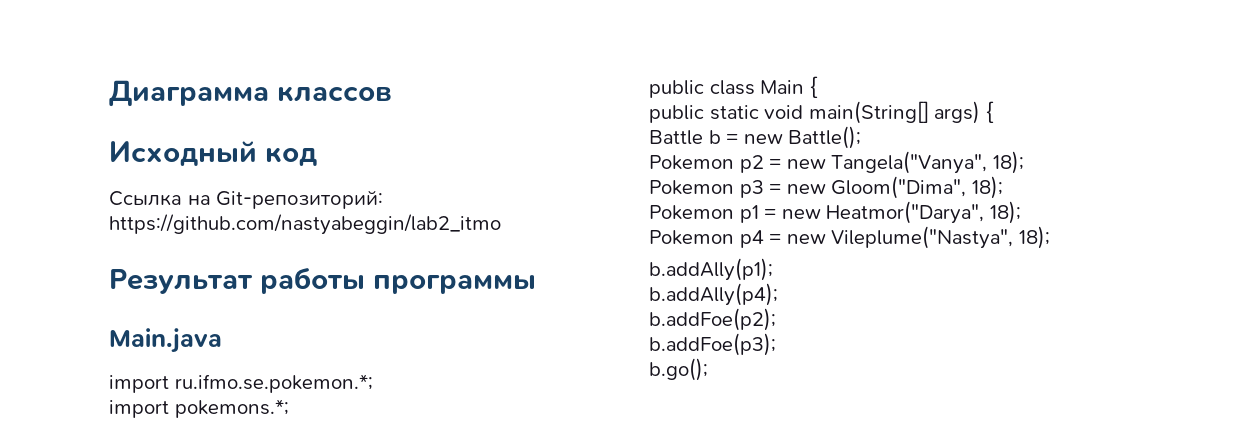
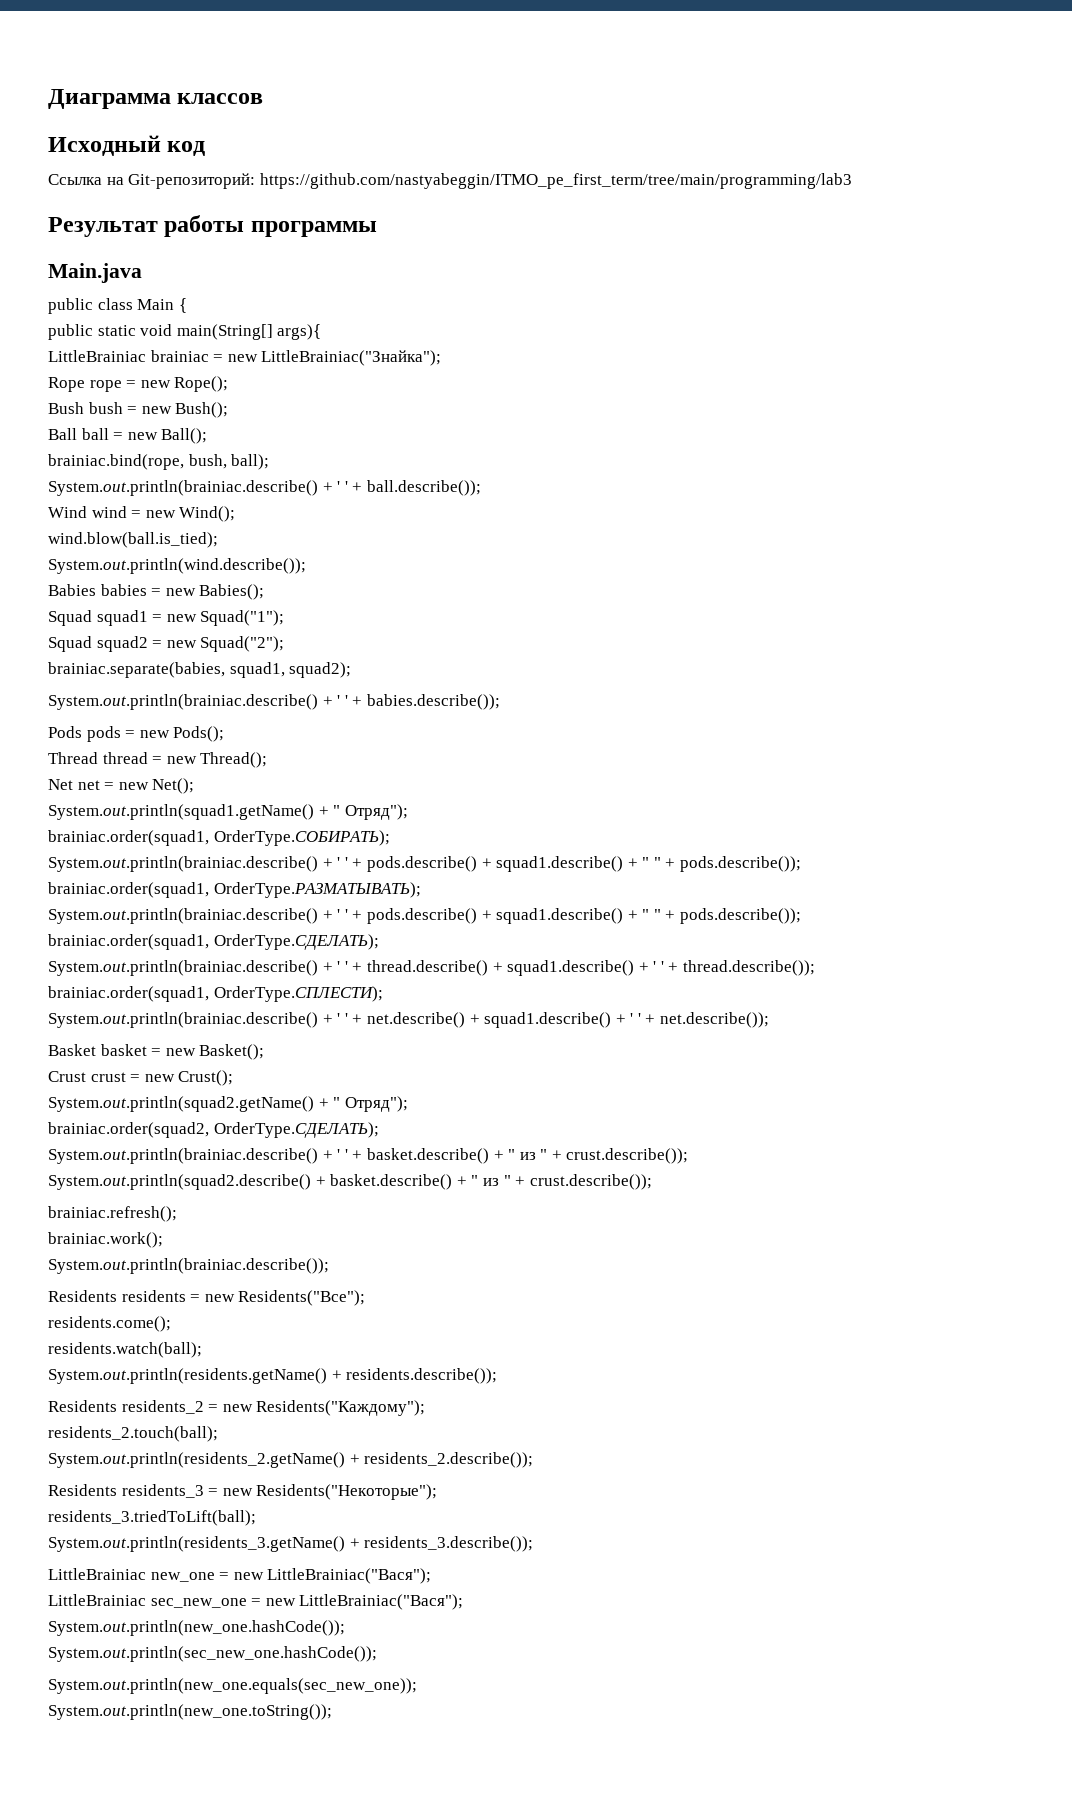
[109,214,501,235] https://github.com/nastyabeggin/lab2_itmo -> [259,173,852,189] https://github.com/nastyabeggin/ITMO_pe_first_term/tree/main/programming/lab3
[109,374,373,393] [109,399,289,418] // import ru.ifmo.se.pokemon.*; // import pokemons.*; -> (142, 273) none
[934,101,994,124] [649,126,862,149] [649,151,1024,174] [649,176,1003,199] [649,201,1021,224] [649,226,1050,249] [649,258,773,281] [649,283,778,306] [649,308,776,331] [649,333,776,356] [649,358,708,381] args) { // Battle b = new Battle(); // Pokemon p2 = new Tangela("Vanya", 18); // Pokemon p3 = new Gloom("Dima", 18); // Pokemon p1 = new Heatmor("Darya", 18); // Pokemon p4 = new Vileplume("Nastya", 18); // b.addAlly(p1); // b.addAlly(p4); // b.addFoe(p2); // b.addFoe(p3); // b.go(); -> [277,324,322,340] [48,350,442,366] [48,376,229,392] [48,402,229,418] [48,428,208,444] [48,454,270,470] [48,480,481,496] [48,506,236,522] [48,532,218,548] [48,558,306,574] [48,584,265,600] [48,610,285,626] [48,636,285,652] [48,662,352,678] [48,694,500,710] [48,726,225,742] [48,752,268,768] [48,778,195,794] [48,804,408,820] [48,830,390,846] [48,856,802,872] [48,882,421,898] [48,908,802,924] [48,934,379,950] [48,960,816,976] [48,986,383,1002] [48,1012,770,1028] [48,1044,265,1060] [48,1070,234,1086] [48,1096,408,1112] [48,1122,379,1138] [48,1148,689,1164] [48,1174,652,1190] [48,1206,177,1222] [48,1232,163,1248] [48,1258,329,1274] [48,1290,366,1306] [48,1316,171,1332] [48,1342,202,1358] [48,1368,498,1384] [48,1400,426,1416] [48,1426,218,1442] [48,1452,534,1468] [48,1484,438,1500] [48,1510,256,1526] [48,1536,534,1552] [48,1568,432,1584] [48,1594,464,1610] [48,1620,345,1636] [48,1646,377,1662] [48,1678,417,1694] [48,1704,332,1720] args){ // LittleBrainiac brainiac = new LittleBrainiac("Знайка"); // Rope rope = new Rope(); // Bush bush = new Bush(); // Ball ball = new Ball(); // brainiac.bind(rope, bush, ball); // System.out.println(brainiac.describe() + ' ' + ball.describe()); // Wind wind = new Wind(); // wind.blow(ball.is_tied); // System.out.println(wind.describe()); // Babies babies = new Babies(); // Squad squad1 = new Squad("1"); // Squad squad2 = new Squad("2"); // brainiac.separate(babies, squad1, squad2); // System.out.println(brainiac.describe() + ' ' + babies.describe()); // Pods pods = new Pods(); // Thread thread = new Thread(); // Net net = new Net(); // System.out.println(squad1.getName() + " Отряд"); // brainiac.order(squad1, OrderType.СОБИРАТЬ); // System.out.println(brainiac.describe() + ' ' + pods.describe() + squad1.describe() + " " + pods.describe()); // brainiac.order(squad1, OrderType.РАЗМАТЫВАТЬ); // System.out.println(brainiac.describe() + ' ' + pods.describe() + squad1.describe() + " " + pods.describe()); // brainiac.order(squad1, OrderType.СДЕЛАТЬ); // System.out.println(brainiac.describe() + ' ' + thread.describe() + squad1.describe() + ' ' + thread.describe()); // brainiac.order(squad1, OrderType.СПЛЕСТИ); // System.out.println(brainiac.describe() + ' ' + net.describe() + squad1.describe() + ' ' + net.describe()); // Basket basket = new Basket(); // Crust crust = new Crust(); // System.out.println(squad2.getName() + " Отряд"); // brainiac.order(squad2, OrderType.СДЕЛАТЬ); // System.out.println(brainiac.describe() + ' ' + basket.describe() + " из " + crust.describe()); // System.out.println(squad2.describe() + basket.describe() + " из " + crust.describe()); // brainiac.refresh(); // brainiac.work(); // System.out.println(brainiac.describe()); // Residents residents = new Residents("Все"); // residents.come(); // residents.watch(ball); // System.out.println(residents.getName() + residents.describe()); // Residents residents_2 = new Residents("Каждому"); // residents_2.touch(ball); // System.out.println(residents_2.getName() + residents_2.describe()); // Residents residents_3 = new Residents("Некоторые"); // residents_3.triedToLift(ball); // System.out.println(residents_3.getName() + residents_3.describe()); // LittleBrainiac new_one = new LittleBrainiac("Вася"); // LittleBrainiac sec_new_one = new LittleBrainiac("Вася"); // System.out.println(new_one.hashCode()); // System.out.println(sec_new_one.hashCode()); // System.out.println(new_one.equals(sec_new_one)); // System.out.println(new_one.toString());

